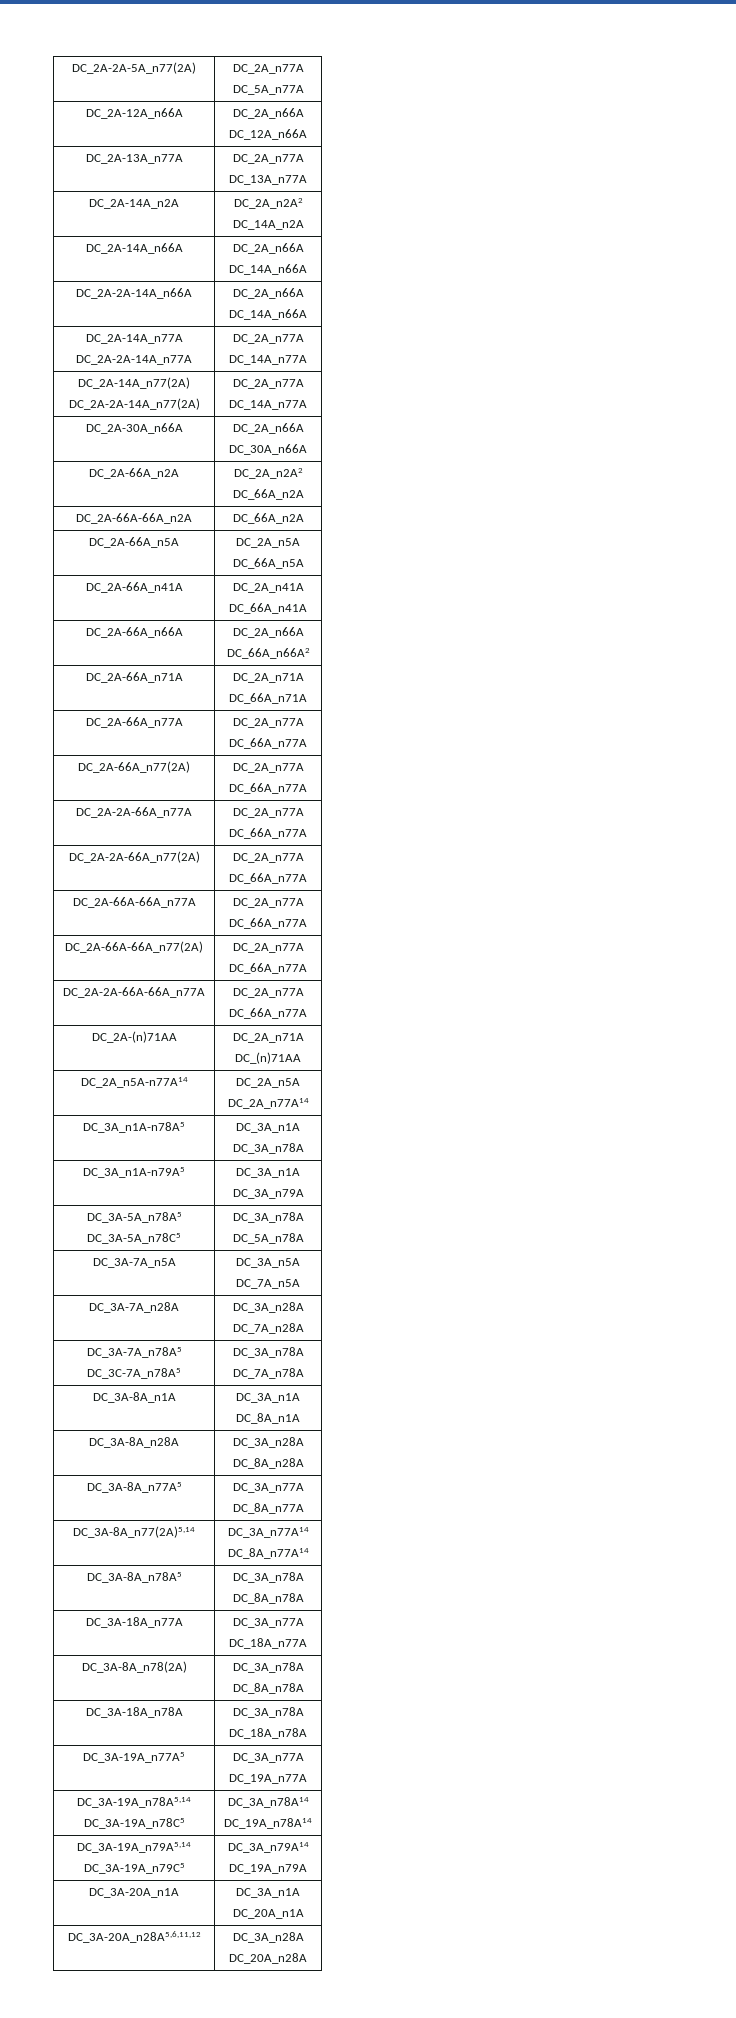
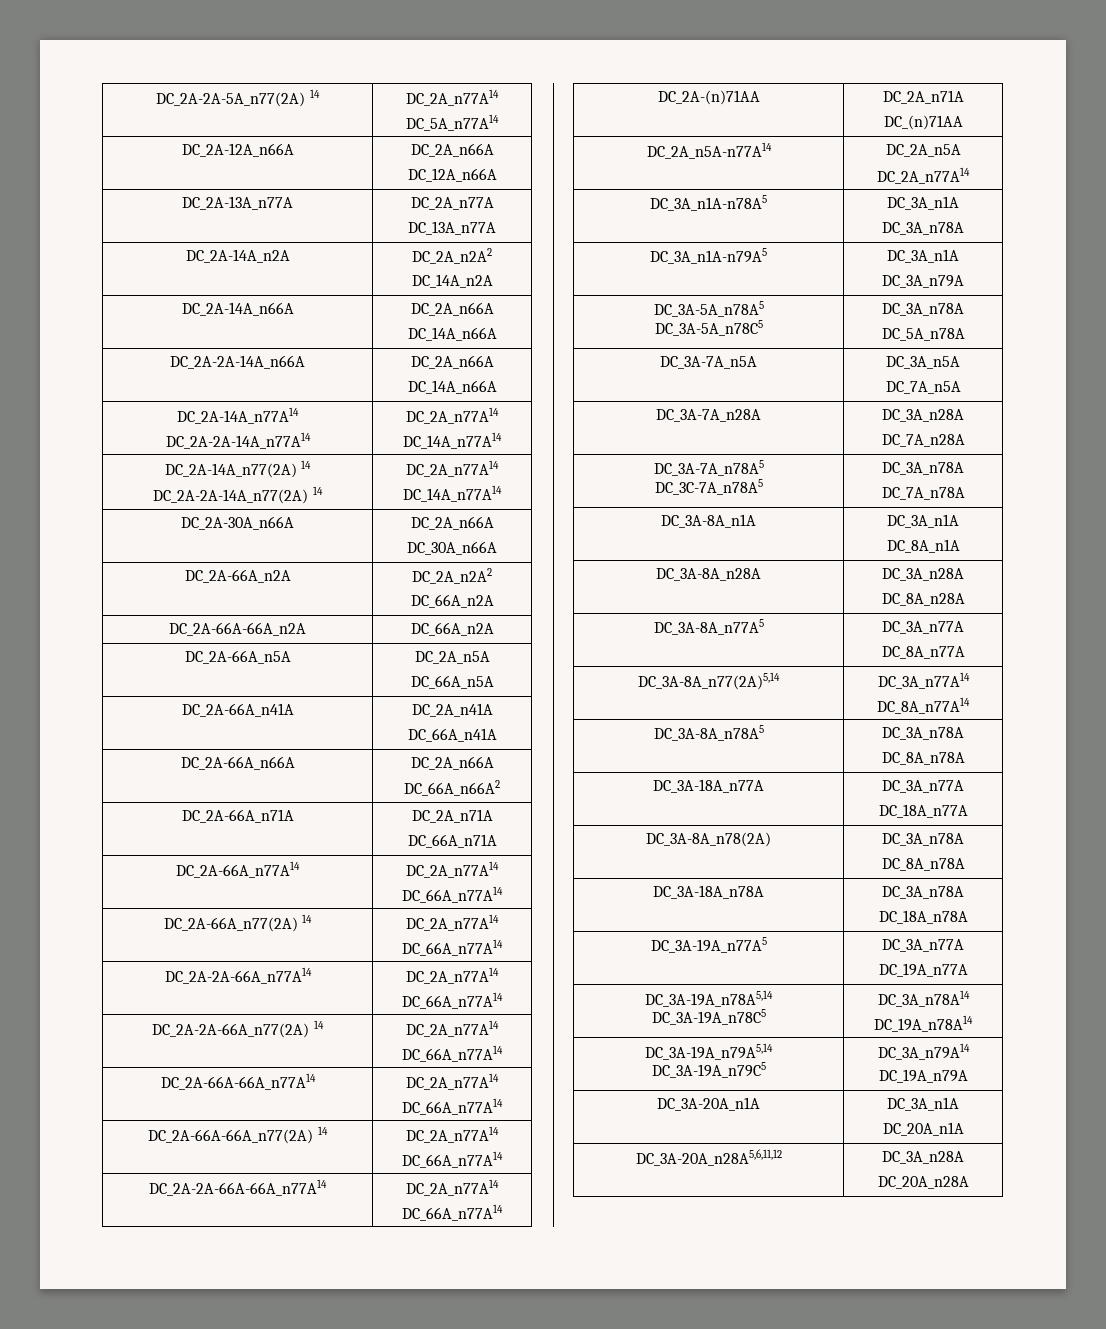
[232,64,304,74] [232,85,304,95] | DC_2A_n77A // DC_5A_n77A -> [309,89,320,98] [406,89,499,106] [406,114,499,131] 14 | DC_2A_n77A14 // DC_5A_n77A14
[85,334,183,344] [76,355,192,365] [232,334,304,344] [229,355,307,365] DC_2A-14A_n77A // DC_2A-2A-14A_n77A | DC_2A_n77A // DC_14A_n77A -> [177,407,299,424] [165,432,311,449] [406,407,499,424] [403,432,502,449] DC_2A-14A_n77A14 // DC_2A-2A-14A_n77A14 | DC_2A_n77A14 // DC_14A_n77A14
(190, 383) none -> [301,460,312,469] 14
[232,379,304,389] [229,400,307,410] | DC_2A_n77A // DC_14A_n77A -> [312,486,323,495] [406,460,499,477] [403,485,502,502] 14 | DC_2A_n77A14 // DC_14A_n77A14
[85,717,183,728] [232,718,304,728] [229,738,307,749] [78,761,190,773] [232,763,304,773] [229,783,307,794] [76,807,192,818] [232,808,304,818] [229,828,307,839] [68,851,200,863] [232,853,304,863] [229,873,307,884] [72,897,196,908] [232,898,304,908] [229,918,307,929] [65,941,203,953] [232,943,304,953] [229,963,307,974] [62,987,205,998] [232,988,304,998] [229,1008,307,1019] DC_2A-66A_n77A | DC_2A_n77A // DC_66A_n77A // DC_2A-66A_n77(2A) | DC_2A_n77A // DC_66A_n77A // DC_2A-2A-66A_n77A | DC_2A_n77A // DC_66A_n77A // DC_2A-2A-66A_n77(2A) | DC_2A_n77A // DC_66A_n77A // DC_2A-66A-66A_n77A | DC_2A_n77A // DC_66A_n77A // DC_2A-66A-66A_n77(2A) | DC_2A_n77A // DC_66A_n77A // DC_2A-2A-66A-66A_n77A | DC_2A_n77A // DC_66A_n77A -> [176,861,300,878] [406,861,499,878] [402,886,503,903] [163,914,313,932] [406,914,499,931] [402,939,503,956] [164,967,312,984] [406,967,499,984] [402,992,503,1009] [152,1020,324,1038] [406,1020,499,1037] [402,1045,503,1062] [160,1073,316,1090] [406,1073,499,1090] [402,1098,503,1115] [148,1126,328,1144] [406,1126,499,1143] [402,1151,503,1168] [149,1179,327,1196] [406,1179,499,1196] [402,1204,503,1221] DC_2A-66A_n77A14 | DC_2A_n77A14 // DC_66A_n77A14 // DC_2A-66A_n77(2A) 14 | DC_2A_n77A14 // DC_66A_n77A14 // DC_2A-2A-66A_n77A14 | DC_2A_n77A14 // DC_66A_n77A14 // DC_2A-2A-66A_n77(2A) 14 | DC_2A_n77A14 // DC_66A_n77A14 // DC_2A-66A-66A_n77A14 | DC_2A_n77A14 // DC_66A_n77A14 // DC_2A-66A-66A_n77(2A) 14 | DC_2A_n77A14 // DC_66A_n77A14 // DC_2A-2A-66A-66A_n77A14 | DC_2A_n77A14 // DC_66A_n77A14

